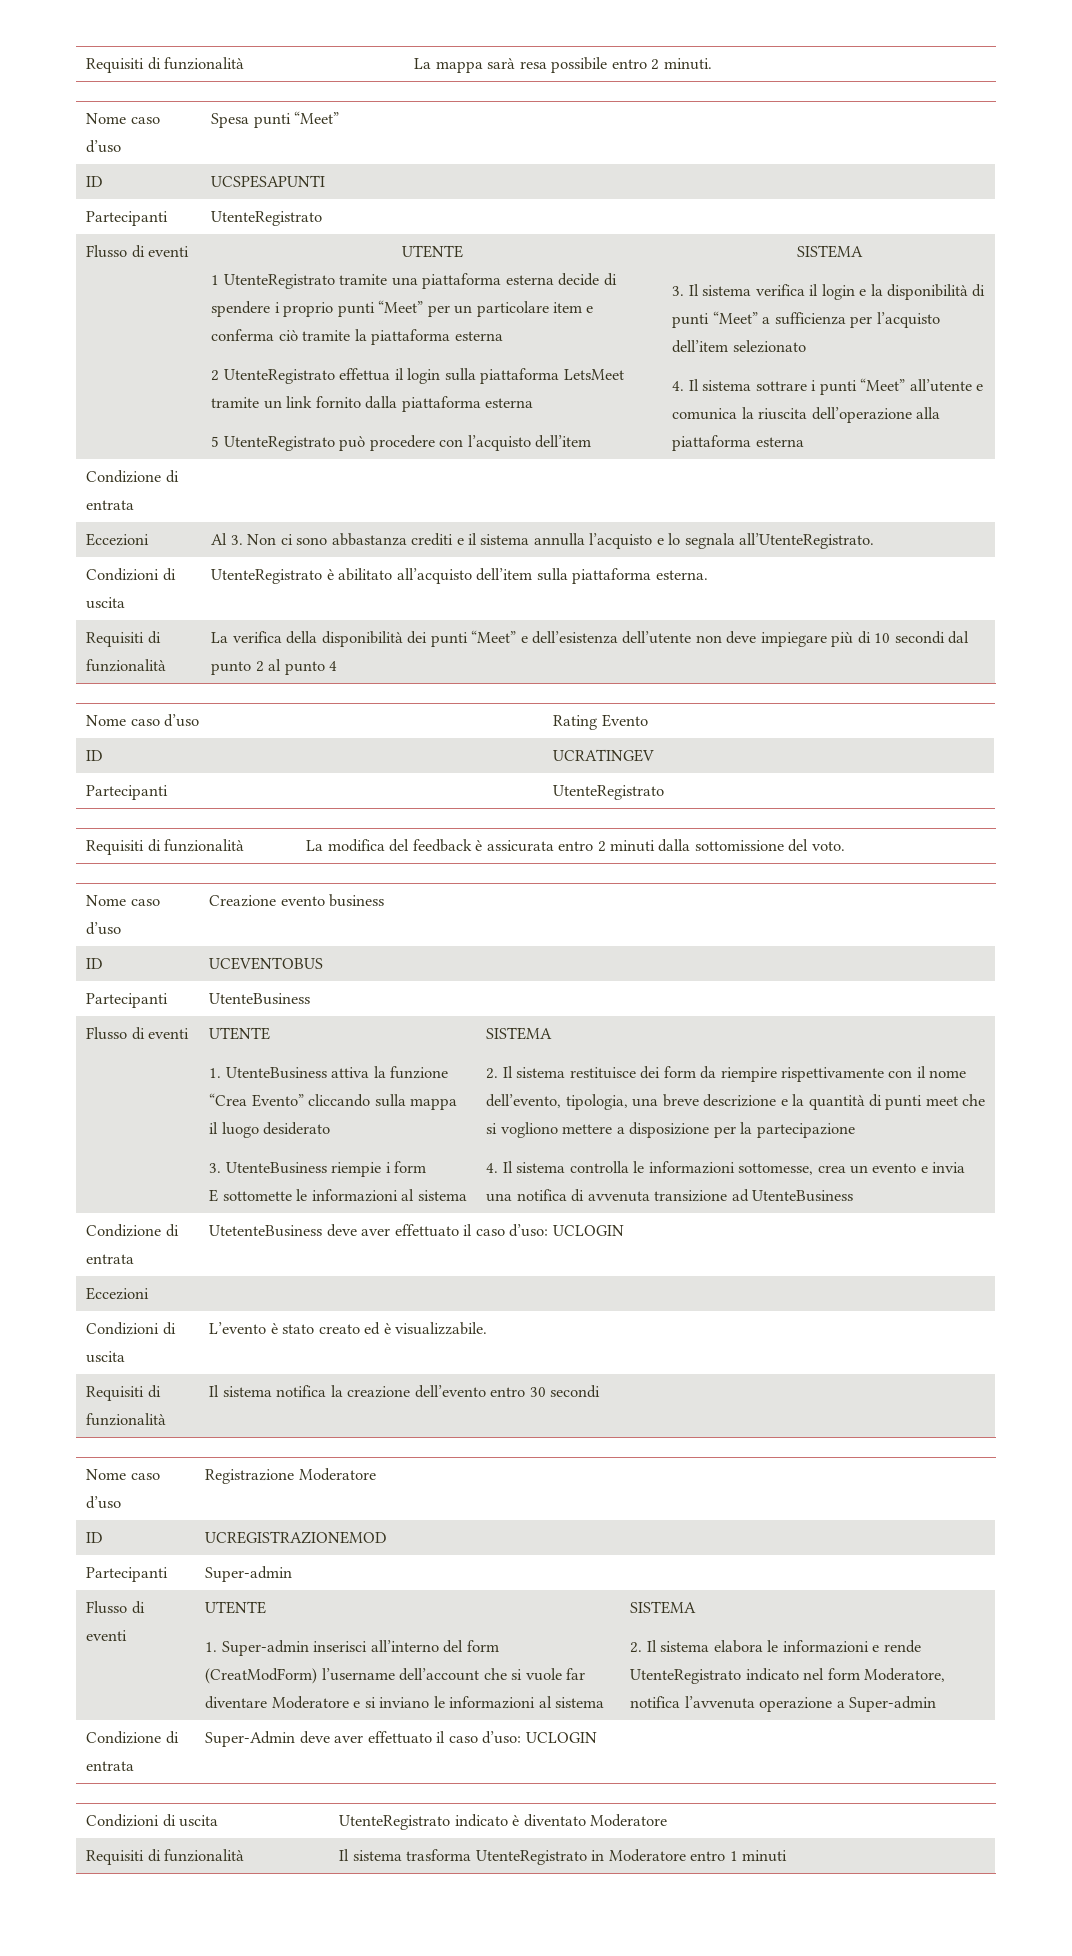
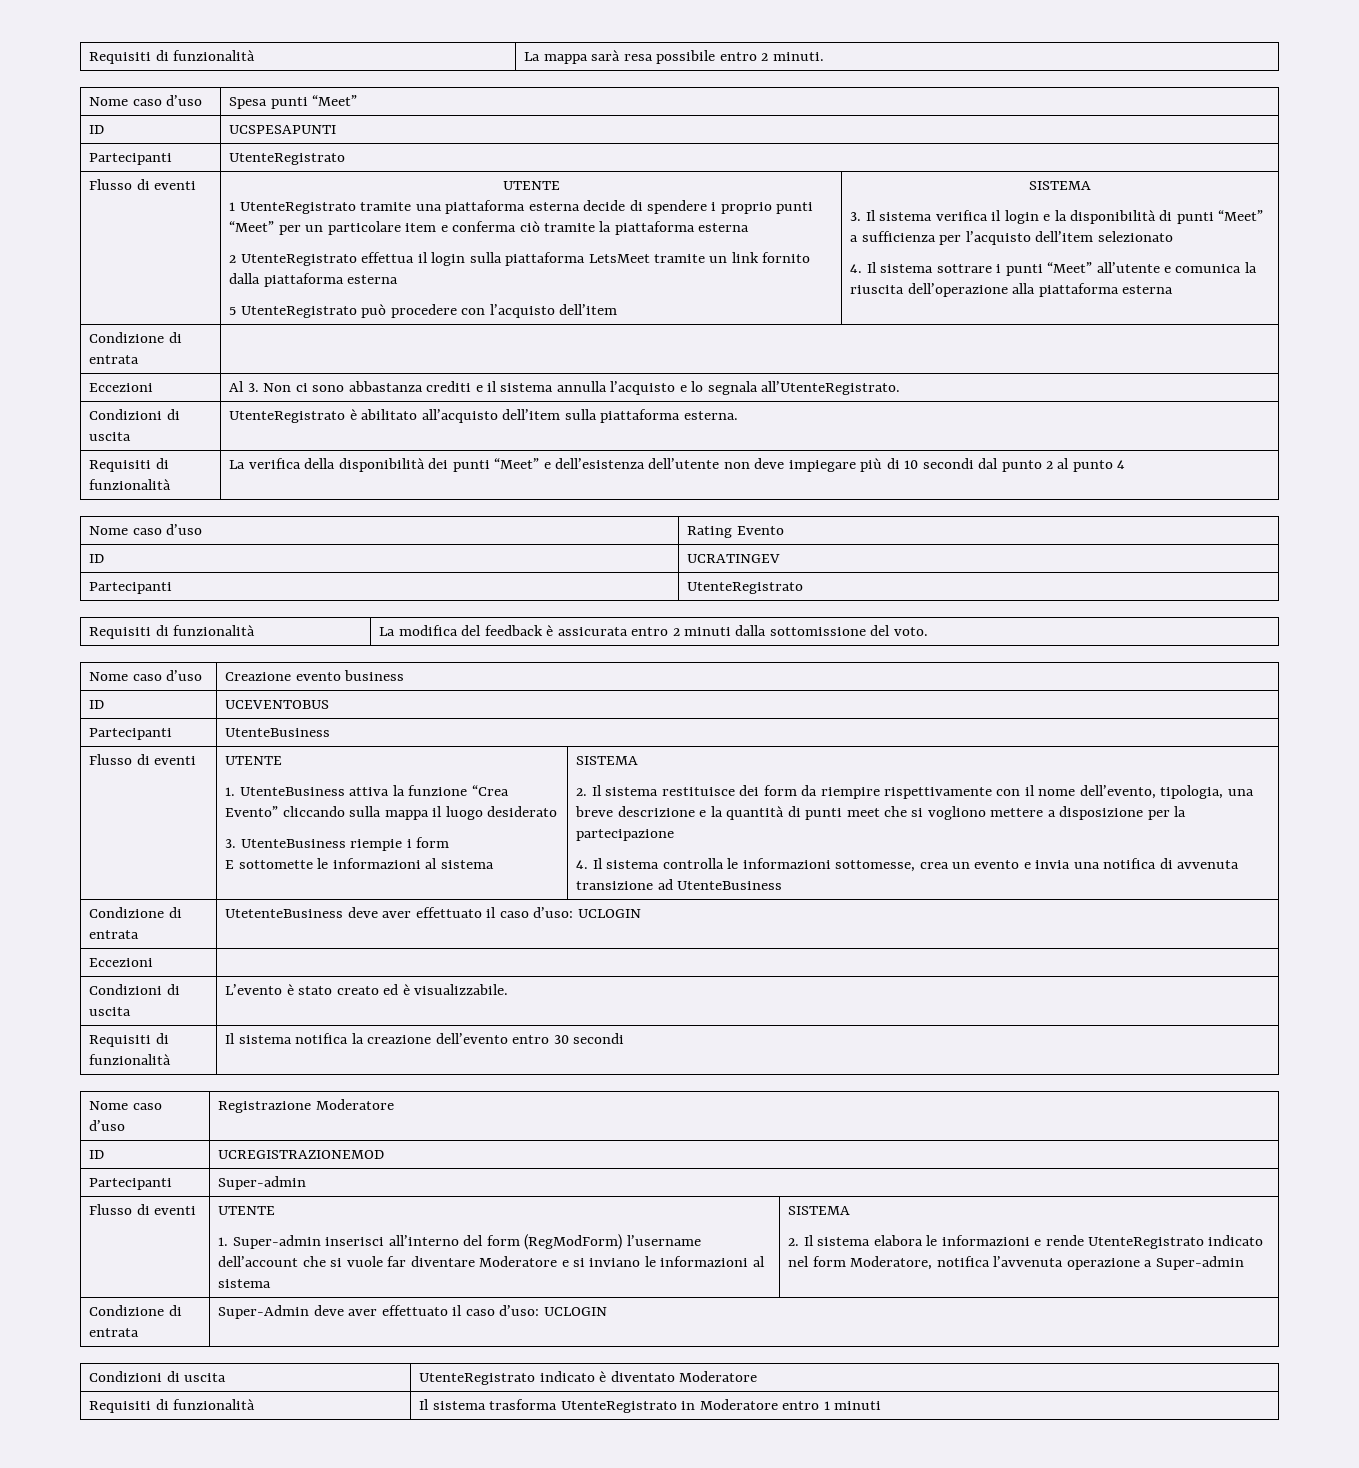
[205,1668,318,1684] (CreatModForm) -> [524,1234,623,1250] (RegModForm)

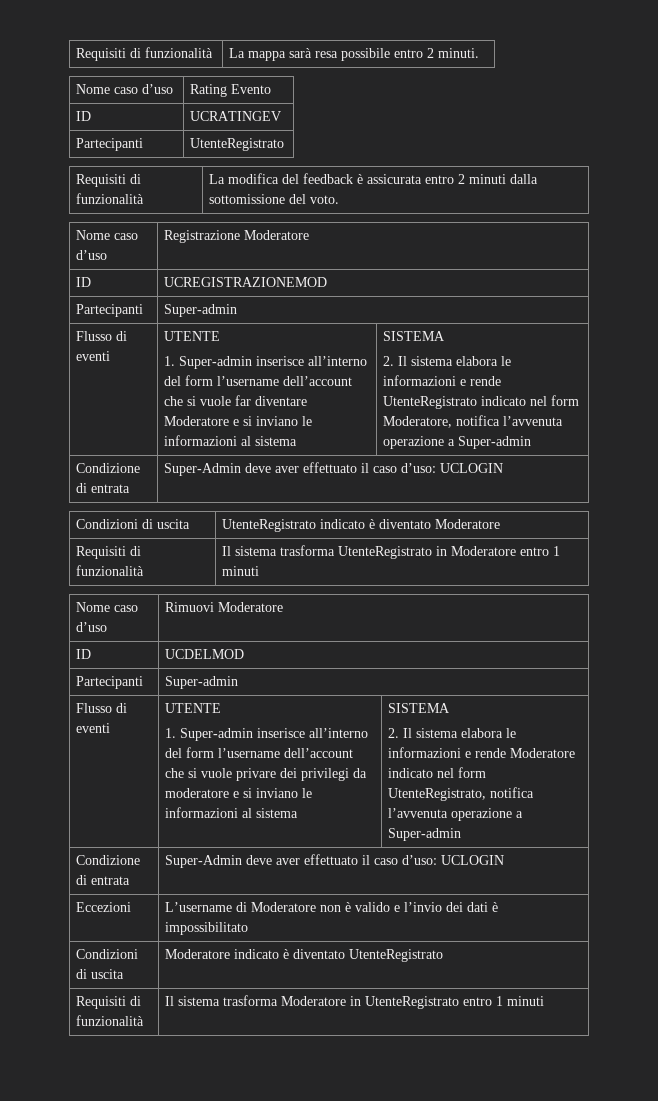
[89,95,203,106] [229,95,358,109] [89,125,105,134] [229,125,337,134] [89,153,173,165] [229,153,346,165] [89,179,197,190] [502,181,560,190] [229,200,814,214] [229,221,750,235] [229,252,811,266] [229,273,399,287] [229,304,618,318] [1029,181,1091,190] [850,210,1264,224] [850,231,1173,245] [850,262,1257,276] [850,283,1174,297] [89,332,182,343] [89,355,140,364] [89,383,154,392] [229,381,901,395] [89,409,180,420] [89,432,132,441] [229,409,738,423] [89,458,169,472] [89,479,172,490] [229,458,1126,472] // Nome caso d’uso | Spesa punti “Meet” // ID | UCSPESAPUNTI // Partecipanti | UtenteRegistrato // Flusso di eventi | UTENTE // 1 UtenteRegistrato tramite una piattaforma esterna decide di spendere i proprio punti “Meet” per un particolare item e conferma ciò tramite la piattaforma esterna // 2 UtenteRegistrato effettua il login sulla piattaforma LetsMeet tramite un link fornito dalla piattaforma esterna // 5 UtenteRegistrato può procedere con l’acquisto dell’item | SISTEMA // 3. Il sistema verifica il login e la disponibilità di punti “Meet” a sufficienza per l’acquisto dell’item selezionato // 4. Il sistema sottrare i punti “Meet” all’utente e comunica la riuscita dell’operazione alla piattaforma esterna // Condizione di entrata | // Eccezioni | Al 3. Non ci sono abbastanza crediti e il sistema annulla l’acquisto e lo segnala all’UtenteRegistrato. // Condizioni di uscita | UtenteRegistrato è abilitato all’acquisto dell’item sulla piattaforma esterna. // Requisiti di funzionalità | La verifica della disponibilità dei punti “Meet” e dell’esistenza dell’utente non deve impiegare più di 10 secondi dal punto 2 al punto 4 -> (480, 53) none
[89,670,203,681] [225,670,405,681] [89,700,105,709] [225,700,330,709] [89,728,173,740] [225,728,331,737] [89,754,197,765] [225,756,283,765] [225,785,509,796] [225,806,558,820] [225,837,450,851] [225,858,494,869] [576,756,639,765] [576,785,1254,799] [575,806,1187,820] [576,829,675,841] [576,858,1240,872] [576,879,783,890] [89,907,182,918] [89,930,140,939] [225,907,641,918] [89,958,154,967] [89,984,180,995] [89,1007,132,1016] [225,984,509,995] [89,1033,169,1047] [89,1054,172,1065] [225,1033,624,1044] // Nome caso d’uso | Creazione evento business // ID | UCEVENTOBUS // Partecipanti | UtenteBusiness // Flusso di eventi | UTENTE // 1. UtenteBusiness attiva la funzione “Crea Evento” cliccando sulla mappa il luogo desiderato // 3. UtenteBusiness riempie i form // E sottomette le informazioni al sistema | SISTEMA // 2. Il sistema restituisce dei form da riempire rispettivamente con il nome dell’evento, tipologia, una breve descrizione e la quantità di punti meet che si vogliono mettere a disposizione per la partecipazione // 4. Il sistema controlla le informazioni sottomesse, crea un evento e invia una notifica di avvenuta transizione ad UtenteBusiness // Condizione di entrata | UtetenteBusiness deve aver effettuato il caso d’uso: UCLOGIN // Eccezioni | // Condizioni di uscita | L’evento è stato creato ed è visualizzabile. // Requisiti di funzionalità | Il sistema notifica la creazione dell’evento entro 30 secondi -> (340, 199) none
[325,1234,623,1250] inserisci all’interno del form (RegModForm) -> [256,356,368,366] [164,375,214,386] inserisce all’interno del form
(881, 1405) none -> [76,602,139,612] [76,622,108,632] [165,602,284,612] [76,649,92,659] [165,649,245,659] [76,676,144,689] [165,676,239,689] [76,703,128,713] [76,723,111,733] [165,703,222,713] [165,728,369,741] [165,747,354,758] [165,768,368,781] [165,788,313,798] [165,807,299,818] [388,703,451,713] [388,728,517,738] [388,747,576,758] [388,767,487,778] [388,787,535,801] [388,808,524,821] [388,828,462,841] [76,855,141,865] [76,875,131,885] [165,854,505,868] [76,902,132,912] [165,902,499,912] [165,922,249,935] [76,949,139,959] [76,969,125,979] [165,949,444,962] [76,996,142,1009] [76,1015,145,1026] [165,995,545,1009] // Nome caso d’uso | Rimuovi Moderatore // ID | UCDELMOD // Partecipanti | Super-admin // Flusso di eventi | UTENTE // 1. Super-admin inserisce all’interno del form l’username dell’account che si vuole privare dei privilegi da moderatore e si inviano le informazioni al sistema | SISTEMA // 2. Il sistema elabora le informazioni e rende Moderatore indicato nel form UtenteRegistrato, notifica l’avvenuta operazione a Super-admin // Condizione di entrata | Super-Admin deve aver effettuato il caso d’uso: UCLOGIN // Eccezioni | L’username di Moderatore non è valido e l’invio dei dati è impossibilitato // Condizioni di uscita | Moderatore indicato è diventato UtenteRegistrato // Requisiti di funzionalità | Il sistema trasforma Moderatore in UtenteRegistrato entro 1 minuti

